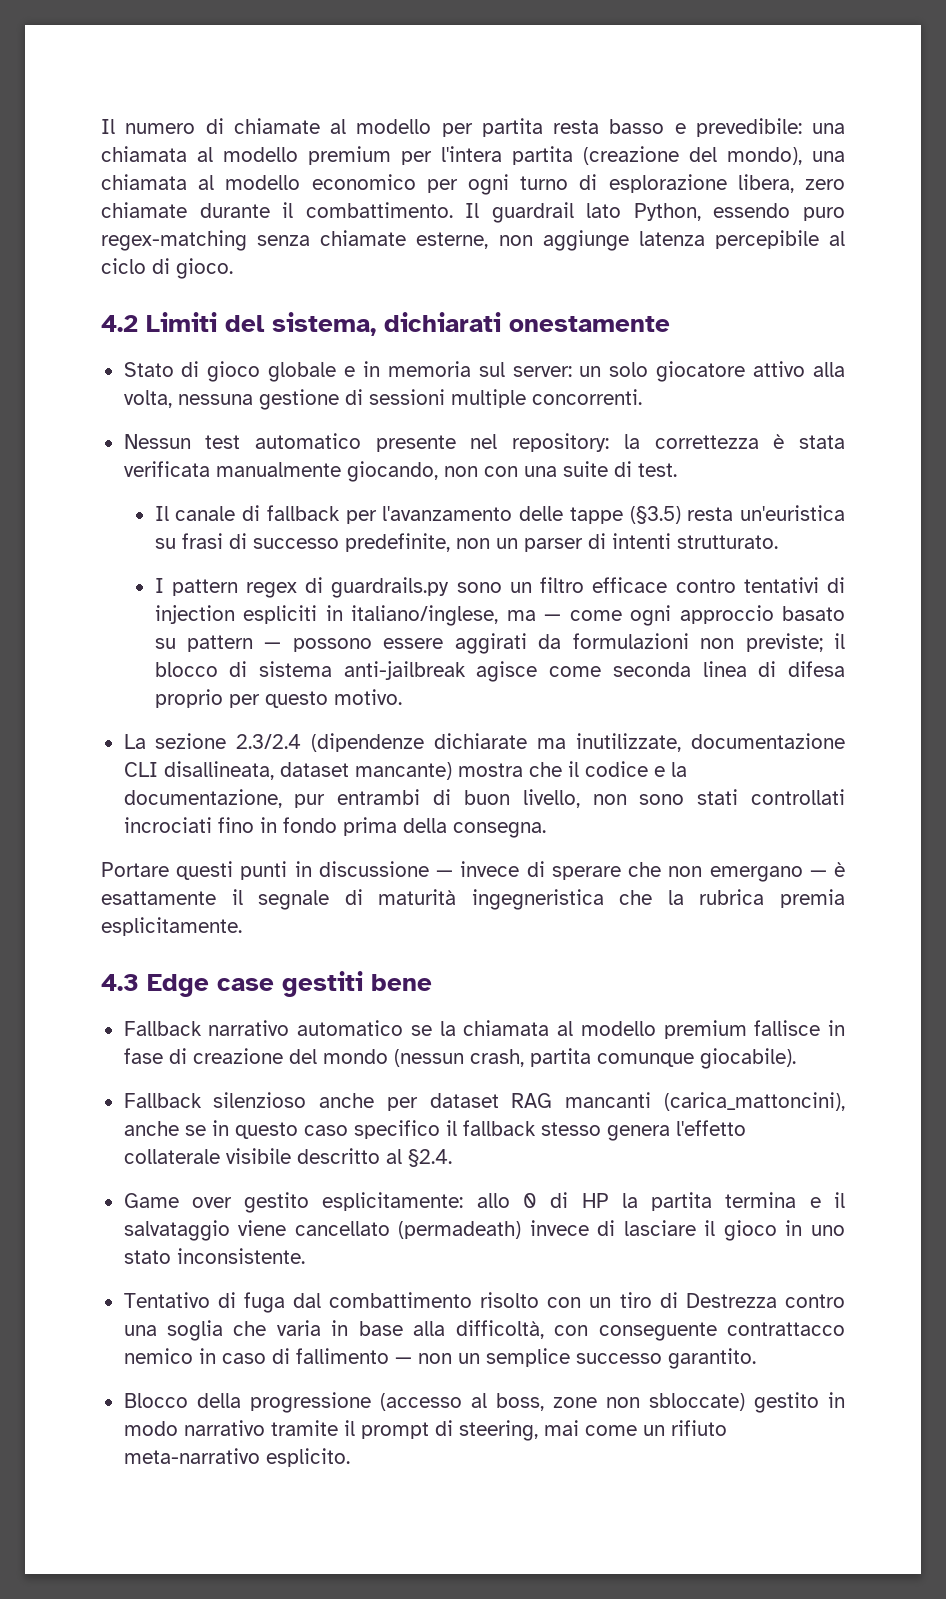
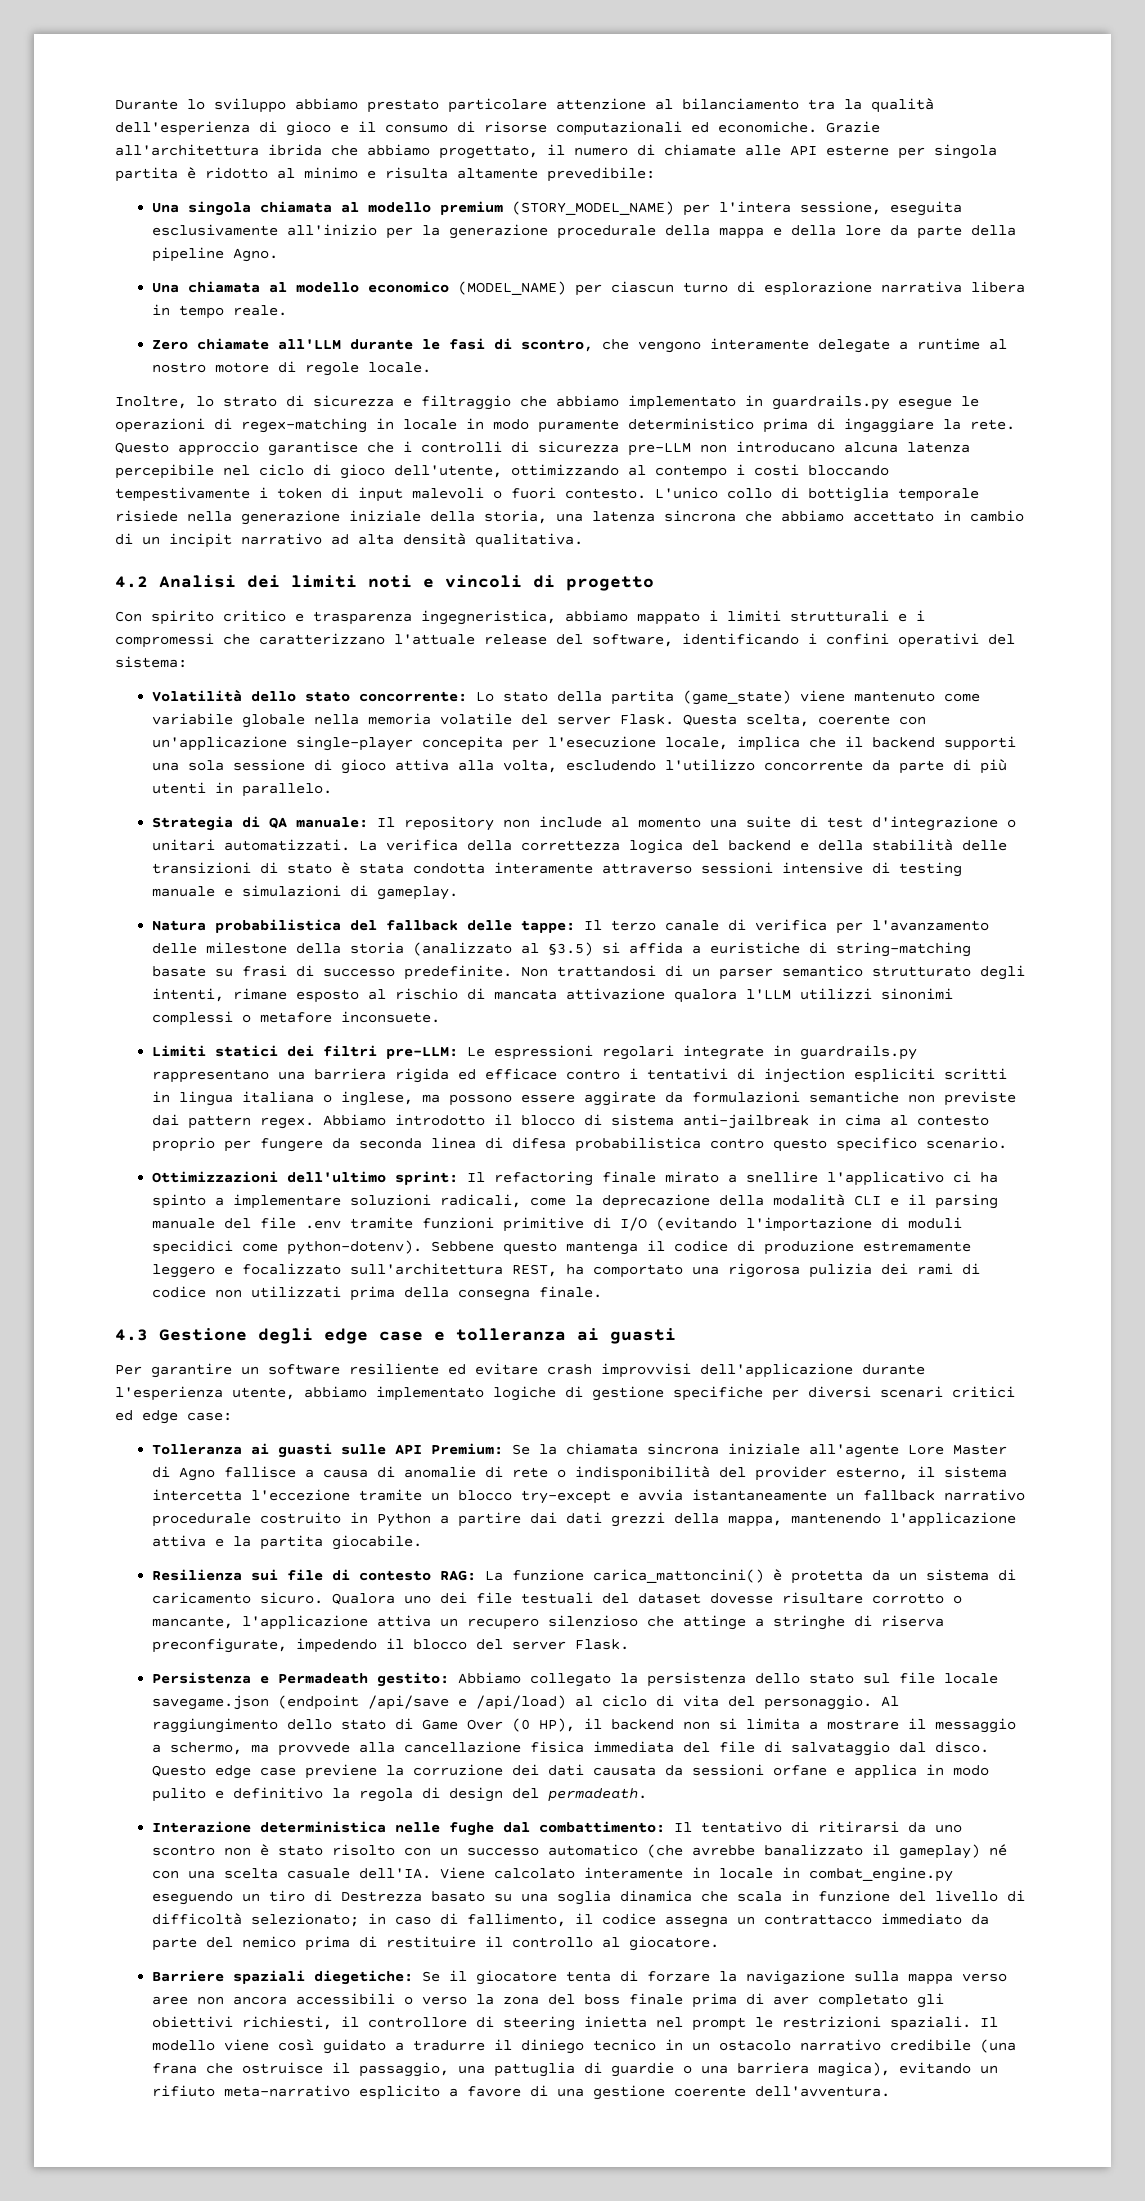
[101,118,686,137] Il numero di chiamate al modello per partita resta basso e -> [115,98,934,113] [115,121,880,136] [115,144,997,159] [115,167,538,182] Durante lo sviluppo abbiamo prestato particolare attenzione al bilanciamento tra la qualità dell'esperienza di gioco e il consumo di risorse computazionali ed economiche. Grazie all'architettura ibrida che abbiamo progettato, il numero di chiamate alle API esterne per singola partita è ridotto al minimo e risulta altamente
[812,123,845,134] [101,146,391,165] una chiamata al modello premium -> [151,201,674,216] // Una singola chiamata al modello premium (STORY_MODEL_NAME)
[512,146,845,165] [101,174,845,195] [101,202,845,223] [101,230,629,251] partita (creazione del mondo), una chiamata al modello economico per ogni turno di esplorazione libera, zero chiamate durante il combattimento. Il guardrail lato Python, essendo puro regex-matching senza chiamate esterne, non aggiunge -> [799,201,962,216] [151,224,1016,239] [151,247,278,262] [151,281,1025,296] [151,304,287,319] [151,338,1007,353] [151,361,431,376] [115,395,979,410] [115,418,1015,433] [115,441,898,456] sessione, eseguita esclusivamente all'inizio per la generazione procedurale della mappa e della lore da parte della pipeline Agno. // Una chiamata al modello economico (MODEL_NAME) per ciascun turno di esplorazione narrativa libera in tempo reale. // Zero chiamate all'LLM durante le fasi di scontro, che vengono interamente delegate a runtime al nostro motore di regole locale. // Inoltre, lo strato di sicurezza e filtraggio che abbiamo implementato in guardrails.py esegue le operazioni di regex-matching in locale in modo puramente deterministico prima di ingaggiare la rete. Questo approccio garantisce che i controlli di sicurezza pre-LLM non introducano alcuna
[829,231,845,246] [101,258,233,279] [101,312,670,336] [123,361,846,382] [123,389,642,410] [123,433,846,452] [123,461,677,482] [154,506,169,521] al ciclo di gioco. // 4.2 Limiti del sistema, dichiarati onestamente // Stato di gioco globale e in memoria sul server: un solo giocatore attivo alla volta, nessuna gestione di sessioni multiple concorrenti. // Nessun test automatico presente nel repository: la correttezza è stata verificata manualmente giocando, non con una suite di test. // Il -> [223,464,889,479] [115,487,979,502] [115,510,1024,525] [115,533,583,548] [115,575,654,591] [115,610,925,625] [115,633,1015,648] [115,656,187,668] [151,689,980,705] [151,713,926,728] [151,736,1016,751] [151,759,1007,774] [151,782,332,797] [151,816,1016,831] [151,839,1007,854] [151,862,962,877] [151,885,458,900] [151,919,656,933] nel ciclo di gioco dell'utente, ottimizzando al contempo i costi bloccando tempestivamente i token di input malevoli o fuori contesto. L'unico collo di bottiglia temporale risiede nella generazione iniziale della storia, una latenza sincrona che abbiamo accettato in cambio di un incipit narrativo ad alta densità qualitativa. // 4.2 Analisi dei limiti noti e vincoli di progetto // Con spirito critico e trasparenza ingegneristica, abbiamo mappato i limiti strutturali e i compromessi che caratterizzano l'attuale release del software, identificando i confini operativi del sistema: // Volatilità dello stato concorrente: Lo stato della partita (game_state) viene mantenuto come variabile globale nella memoria volatile del server Flask. Questa scelta, coerente con un'applicazione single-player concepita per l'esecuzione locale, implica che il backend supporti una sola sessione di gioco attiva alla volta, escludendo l'utilizzo concorrente da parte di più utenti in parallelo. // Strategia di QA manuale: Il repository non include al momento una suite di test d'integrazione o unitari automatizzati. La verifica della correttezza logica del backend e della stabilità delle transizioni di stato è stata condotta interamente attraverso sessioni intensive di testing manuale e simulazioni di gameplay. // Natura probabilistica del fallback delle tappe: Il terzo
[266,505,340,521] fallback -> [754,919,827,931] verifica
[569,505,845,524] [154,533,778,552] [154,577,585,598] tappe (§3.5) resta un'euristica su frasi di successo predefinite, non un parser di intenti strutturato. // I pattern regex di guardrails.py sono un filtro -> [205,942,971,957] [151,965,1025,980] [151,988,953,1003] [151,1011,440,1026] [151,1045,917,1060] [151,1068,476,1083] milestone della storia (analizzato al §3.5) si affida a euristiche di string-matching basate su frasi di successo predefinite. Non trattandosi di un parser semantico strutturato degli intenti, rimane esposto al rischio di mancata attivazione qualora l'LLM utilizzi sinonimi complessi o metafore inconsuete. // Limiti statici dei filtri pre-LLM: Le espressioni regolari integrate in guardrails.py rappresentano una barriera rigida ed
(736, 586) none -> [628,1068,638,1079] i
[325,605,846,626] [154,635,282,652] in italiano/inglese, ma — come ogni approccio basato su pattern — -> [943,1068,1007,1080] [151,1091,440,1106] scritti in lingua italiana o inglese, ma
[454,633,527,654] aggirati -> [583,1091,656,1106] aggirate
[700,633,823,652] non previste; -> [808,1091,1016,1106] [151,1114,485,1129] semantiche non previste dai pattern regex. Abbiamo introdotto
[476,661,845,682] [154,689,402,708] [123,733,845,752] [123,761,687,780] [123,789,845,808] [123,817,546,838] [101,861,846,882] [101,889,845,910] [101,917,242,936] [101,971,432,997] [123,1020,846,1039] [123,1048,796,1069] [123,1092,845,1111] [123,1120,746,1141] [123,1148,452,1167] [123,1192,846,1213] [123,1220,845,1241] [123,1248,305,1264] [123,1292,845,1313] [123,1320,845,1341] [123,1348,756,1369] [123,1392,845,1413] [123,1420,727,1441] [123,1448,350,1467] agisce come seconda linea di difesa proprio per questo motivo. // La sezione 2.3/2.4 (dipendenze dichiarate ma inutilizzate, documentazione CLI disallineata, dataset mancante) mostra che il codice e la documentazione, pur entrambi di buon livello, non sono stati controllati incrociati fino in fondo prima della consegna. // Portare questi punti in discussione — invece di sperare che non emergano — è esattamente il segnale di maturità ingegneristica che la rubrica premia esplicitamente. // 4.3 Edge case gestiti bene // Fallback narrativo automatico se la chiamata al modello premium fallisce in fase di creazione del mondo (nessun crash, partita comunque giocabile). // Fallback silenzioso anche per dataset RAG mancanti (carica_mattoncini), anche se in questo caso specifico il fallback stesso genera l'effetto collaterale visibile descritto al §2.4. // Game over gestito esplicitamente: allo 0 di HP la partita termina e il salvataggio viene cancellato (permadeath) invece di lasciare il gioco in uno stato inconsistente. // Tentativo di fuga dal combattimento risolto con un tiro di Destrezza contro una soglia che varia in base alla difficoltà, con conseguente contrattacco nemico in caso di fallimento — non un semplice successo garantito. // Blocco della progressione (accesso al boss, zone non sbloccate) gestito in modo narrativo tramite il prompt di steering, mai come un rifiuto meta-narrativo esplicito. -> [817,1114,989,1126] [151,1137,1007,1152] [151,1171,998,1186] [151,1194,998,1209] [151,1217,962,1232] [151,1240,971,1255] [151,1263,980,1278] [151,1286,602,1301] [115,1328,676,1344] [115,1363,925,1378] [115,1386,1015,1401] [115,1410,232,1424] [151,1443,1007,1458] [151,1466,1007,1481] [151,1489,1025,1504] [151,1512,1016,1527] [151,1535,422,1550] [151,1569,1016,1584] [151,1592,962,1605] [151,1615,944,1630] [151,1638,629,1653] [151,1672,998,1687] [151,1695,899,1710] [151,1718,1016,1733] [151,1741,989,1756] [151,1764,989,1779] [151,1787,647,1802] [151,1821,962,1836] [151,1844,1007,1859] [151,1867,953,1882] [151,1890,1025,1905] [151,1913,989,1928] [151,1936,719,1951] [151,1970,1007,1985] [151,1993,944,2008] [151,2016,998,2031] [151,2039,1016,2054] [151,2062,998,2077] [151,2085,890,2100] in cima al contesto proprio per fungere da seconda linea di difesa probabilistica contro questo specifico scenario. // Ottimizzazioni dell'ultimo sprint: Il refactoring finale mirato a snellire l'applicativo ci ha spinto a implementare soluzioni radicali, come la deprecazione della modalità CLI e il parsing manuale del file .env tramite funzioni primitive di I/O (evitando l'importazione di moduli specidici come python-dotenv). Sebbene questo mantenga il codice di produzione estremamente leggero e focalizzato sull'architettura REST, ha comportato una rigorosa pulizia dei rami di codice non utilizzati prima della consegna finale. // 4.3 Gestione degli edge case e tolleranza ai guasti // Per garantire un software resiliente ed evitare crash improvvisi dell'applicazione durante l'esperienza utente, abbiamo implementato logiche di gestione specifiche per diversi scenari critici ed edge case: // Tolleranza ai guasti sulle API Premium: Se la chiamata sincrona iniziale all'agente Lore Master di Agno fallisce a causa di anomalie di rete o indisponibilità del provider esterno, il sistema intercetta l'eccezione tramite un blocco try-except e avvia istantaneamente un fallback narrativo procedurale costruito in Python a partire dai dati grezzi della mappa, mantenendo l'applicazione attiva e la partita giocabile. // Resilienza sui file di contesto RAG: La funzione carica_mattoncini() è protetta da un sistema di caricamento sicuro. Qualora uno dei file testuali del dataset dovesse risultare corrotto o mancante, l'applicazione attiva un recupero silenzioso che attinge a stringhe di riserva preconfigurate, impedendo il blocco del server Flask. // Persistenza e Permadeath gestito: Abbiamo collegato la persistenza dello stato sul file locale savegame.json (endpoint /api/save e /api/load) al ciclo di vita del personaggio. Al raggiungimento dello stato di Game Over (0 HP), il backend non si limita a mostrare il messaggio a schermo, ma provvede alla cancellazione fisica immediata del file di salvataggio dal disco. Questo edge case previene la corruzione dei dati causata da sessioni orfane e applica in modo pulito e definitivo la regola di design del permadeath. // Interazione deterministica nelle fughe dal combattimento: Il tentativo di ritirarsi da uno scontro non è stato risolto con un successo automatico (che avrebbe banalizzato il gameplay) né con una scelta casuale dell'IA. Viene calcolato interamente in locale in combat_engine.py eseguendo un tiro di Destrezza basato su una soglia dinamica che scala in funzione del livello di difficoltà selezionato; in caso di fallimento, il codice assegna un contrattacco immediato da parte del nemico prima di restituire il controllo al giocatore. // Barriere spaziali diegetiche: Se il giocatore tenta di forzare la navigazione sulla mappa verso aree non ancora accessibili o verso la zona del boss finale prima di aver completato gli obiettivi richiesti, il controllore di steering inietta nel prompt le restrizioni spaziali. Il modello viene così guidato a tradurre il diniego tecnico in un ostacolo narrativo credibile (una frana che ostruisce il passaggio, una pattuglia di guardie o una barriera magica), evitando un rifiuto meta-narrativo esplicito a favore di una gestione coerente dell'avventura.

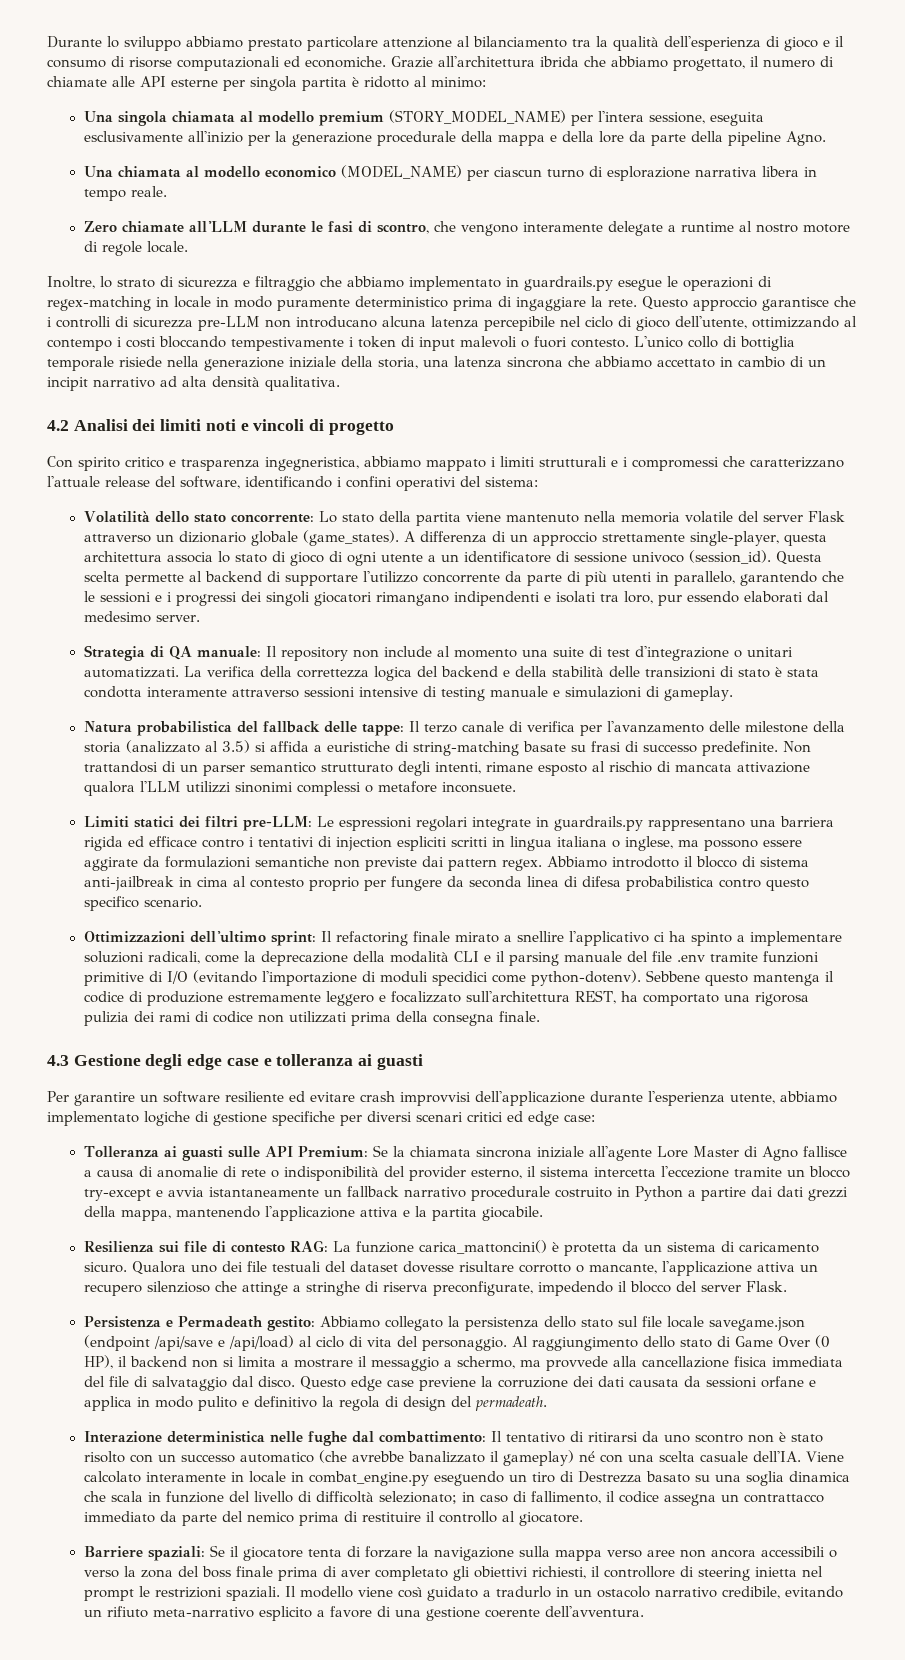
[304,167,655,182] minimo e risulta altamente prevedibile: -> [431,77,486,88] minimo:
[682,690,791,705] (game_state) -> (461, 519) none
[943,693,980,702] [151,713,305,728] come variabile globale -> (579, 518) none
[619,714,926,727] [151,736,1016,751] [151,759,656,774] Flask. Questa scelta, coerente con un'applicazione single-player concepita per l'esecuzione locale, implica che il backend supporti una sola sessione di gioco attiva alla volta, escludendo -> [807,511,845,522] [83,530,827,546] [83,550,822,566] [83,571,358,586] Flask attraverso un dizionario globale (game_states). A differenza di un approccio strettamente single-player, questa architettura associa lo stato di gioco di ogni utente a un identificatore di sessione univoco (session_id). Questa scelta permette al backend di supportare
[241,783,332,797] parallelo. -> [673,571,844,586] [83,591,829,606] [83,611,200,623] parallelo, garantendo che le sessioni e i progressi dei singoli giocatori rimangano indipendenti e isolati tra loro, pur essendo elaborati dal medesimo server.
[547,942,593,956] §3.5) -> [221,740,250,753] 3.5)
[232,1970,413,1985] spaziali diegetiche: -> [147,1546,205,1561] spaziali:
[412,2039,1016,2054] [151,2062,890,2077] tradurre il diniego tecnico in un ostacolo narrativo credibile (una frana che ostruisce il passaggio, una pattuglia di guardie o una barriera magica), -> [495,1586,780,1599] tradurlo in un ostacolo narrativo credibile,

